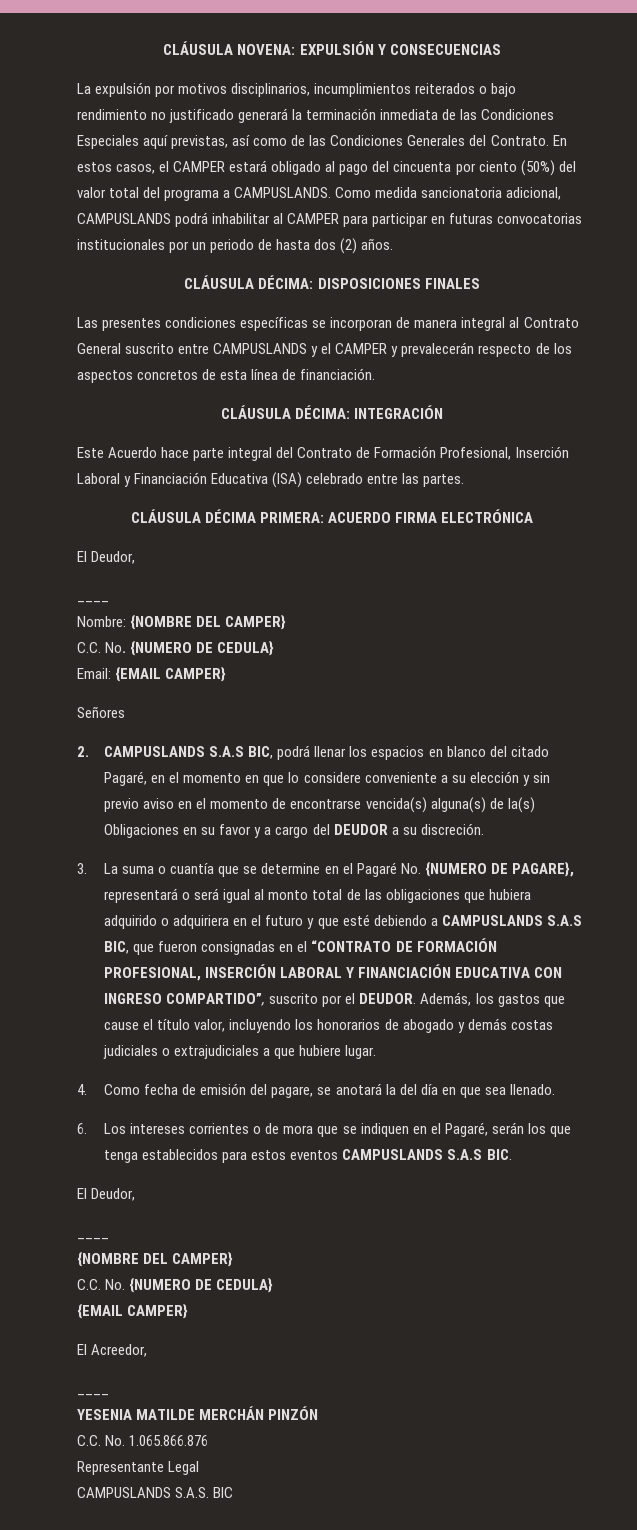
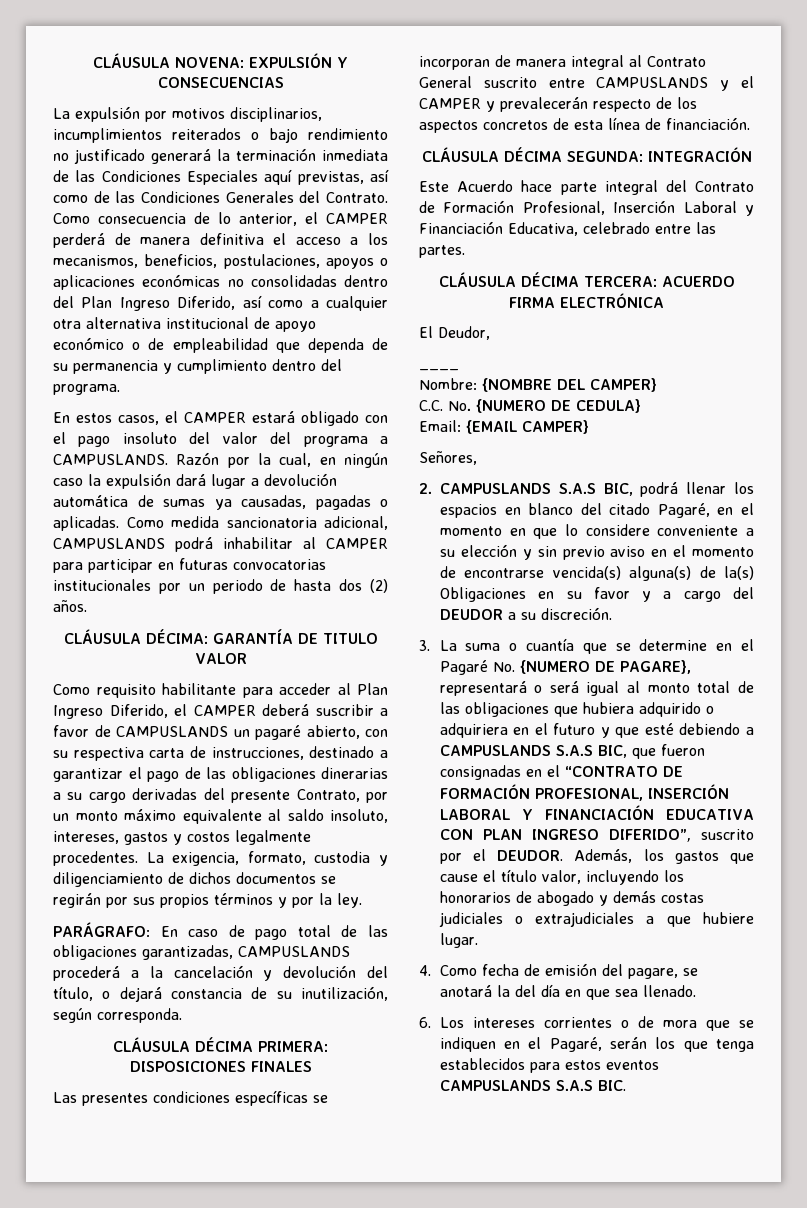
(549, 140) none -> [53,212,388,226] [53,233,388,248] [53,254,388,269] [53,274,388,290] [53,295,388,311] [53,317,316,332] [53,337,388,353] [53,359,342,374] [53,384,120,395] Como consecuencia de lo anterior, el CAMPER perderá de manera definitiva el acceso a los mecanismos, beneficios, postulaciones, apoyos o aplicaciones económicas no consolidadas dentro del Plan Ingreso Diferido, así como a cualquier otra alternativa institucional de apoyo económico o de empleabilidad que dependa de su permanencia y cumplimiento dentro del programa. //
[325,160,555,176] al pago del cincuenta por ciento (50%) -> [365,415,388,423] [53,432,177,447] con el pago insoluto
[109,187,140,198] total -> (258, 438) none
(332, 192) none -> [176,452,388,468] [53,473,337,489] [53,495,388,510] [53,516,119,531] Razón por la cual, en ningún caso la expulsión dará lugar a devolución automática de sumas ya causadas, pagadas o aplicadas.
(314, 282) none -> [212,629,378,644] [194,653,247,664] [53,683,388,698] [53,704,388,719] [53,725,388,740] [53,746,388,761] [53,767,388,782] [53,788,388,803] [53,809,388,824] [53,830,311,845] [53,851,388,866] [53,872,336,887] [53,893,362,908] [53,922,388,940] [53,945,350,960] [53,965,388,981] [53,986,388,1002] [53,1008,182,1023] [113,1037,328,1052] GARANTÍA DE TITULO VALOR // Como requisito habilitante para acceder al Plan Ingreso Diferido, el CAMPER deberá suscribir a favor de CAMPUSLANDS un pagaré abierto, con su respectiva carta de instrucciones, destinado a garantizar el pago de las obligaciones dinerarias a su cargo derivadas del presente Contrato, por un monto máximo equivalente al saldo insoluto, intereses, gastos y costos legalmente procedentes. La exigencia, formato, custodia y diligenciamiento de dichos documentos se regirán por sus propios términos y por la ley. // PARÁGRAFO: En caso de pago total de las obligaciones garantizadas, CAMPUSLANDS procederá a la cancelación y devolución del título, o dejará constancia de su inutilización, según corresponda. // CLÁUSULA DÉCIMA PRIMERA:
[295,405,350,419] DÉCIMA: -> [503,147,643,162] DÉCIMA SEGUNDA:
[211,472,303,488] Educativa (ISA) -> [508,222,578,236] Educativa,
[259,512,324,523] PRIMERA: -> [583,276,657,287] TERCERA:
[77,706,125,718] Señores -> [419,451,477,465] Señores,
[104,993,266,1006] INGRESO COMPARTIDO”, -> [482,829,691,842] PLAN INGRESO DIFERIDO”,
[77,1188,136,1201] [77,1238,109,1240] [77,1251,234,1267] [77,1277,274,1293] [77,1303,189,1319] [77,1344,148,1357] [77,1394,109,1396] [77,1406,319,1420] [77,1435,209,1446] [77,1461,200,1475] [77,1487,234,1498] // El Deudor, // ____ // {NOMBRE DEL CAMPER} // C.C. No. {NUMERO DE CEDULA} // {EMAIL CAMPER} // El Acreedor, // ____ // YESENIA MATILDE MERCHÁN PINZÓN // C.C. No. 1.065.866.876 // Representante Legal // CAMPUSLANDS S.A.S. BIC -> (626, 1085) none

